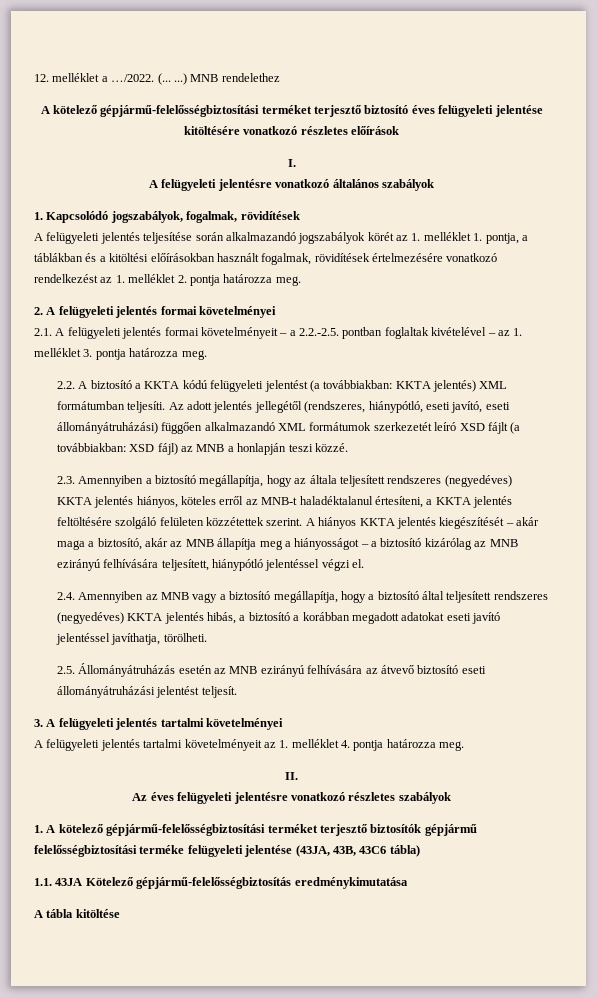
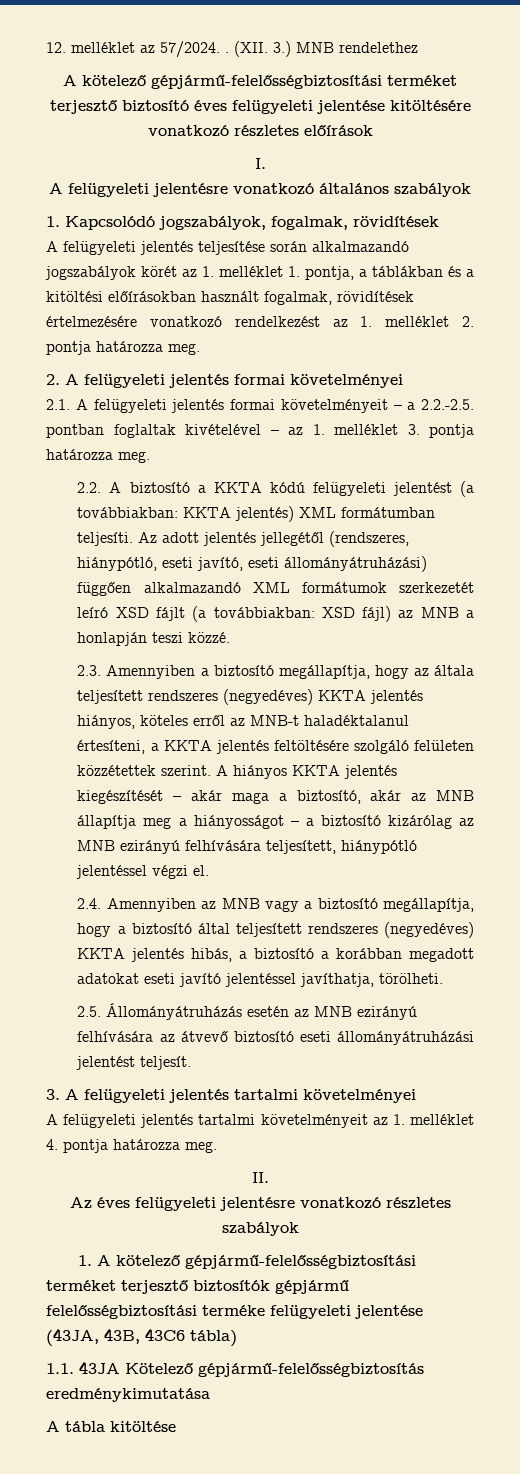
[101,73,187,85] a …/2022. (... ...) -> [140,41,291,58] az 57/2024. . (XII. 3.)

